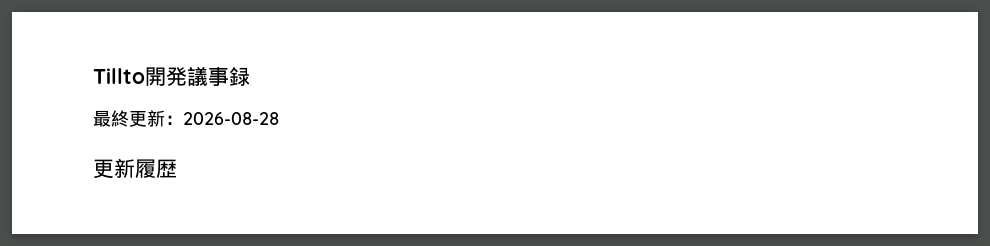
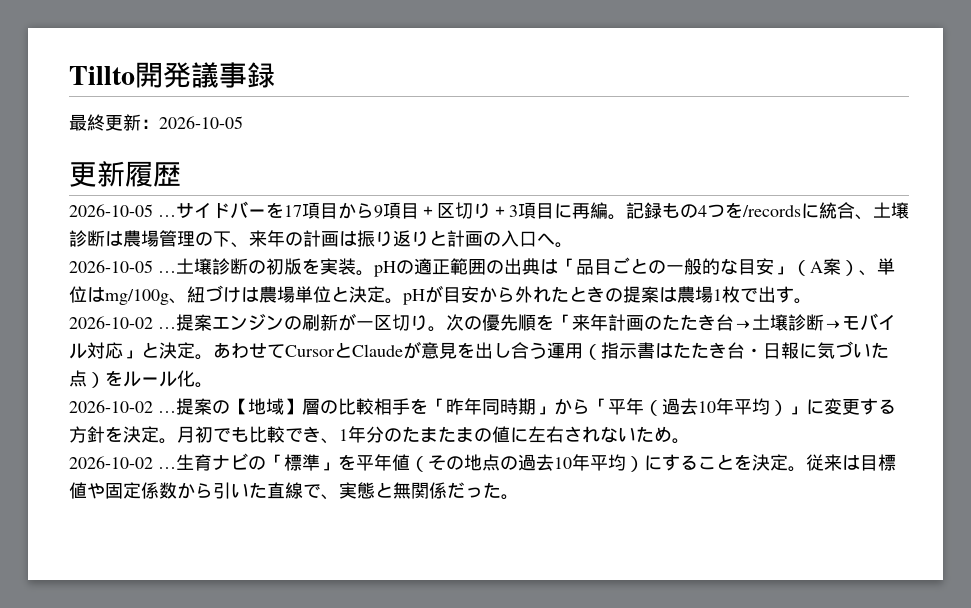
[183,112,279,125] 2026-08-28 -> [159,116,243,129] 2026-10-05
(177, 168) none -> [69,201,909,220] [69,230,573,248] [69,257,895,277] [69,285,812,305] [69,313,896,332] [69,341,889,360] [69,370,213,388] [69,398,896,416] [69,426,690,444] [69,453,896,472] [69,482,519,500] // 2026-10-05 …サイドバーを17項目から9項目＋区切り＋3項目に再編。記録もの4つを/recordsに統合、土壌診断は農場管理の下、来年の計画は振り返りと計画の入口へ。 // 2026-10-05 …土壌診断の初版を実装。pHの適正範囲の出典は「品目ごとの一般的な目安」（A案）、単位はmg/100g、紐づけは農場単位と決定。pHが目安から外れたときの提案は農場1枚で出す。 // 2026-10-02 …提案エンジンの刷新が一区切り。次の優先順を「来年計画のたたき台→土壌診断→モバイル対応」と決定。あわせてCursorとClaudeが意見を出し合う運用（指示書はたたき台・日報に気づいた点）をルール化。 // 2026-10-02 …提案の【地域】層の比較相手を「昨年同時期」から「平年（過去10年平均）」に変更する方針を決定。月初でも比較でき、1年分のたまたまの値に左右されないため。 // 2026-10-02 …生育ナビの「標準」を平年値（その地点の過去10年平均）にすることを決定。従来は目標値や固定係数から引いた直線で、実態と無関係だった。

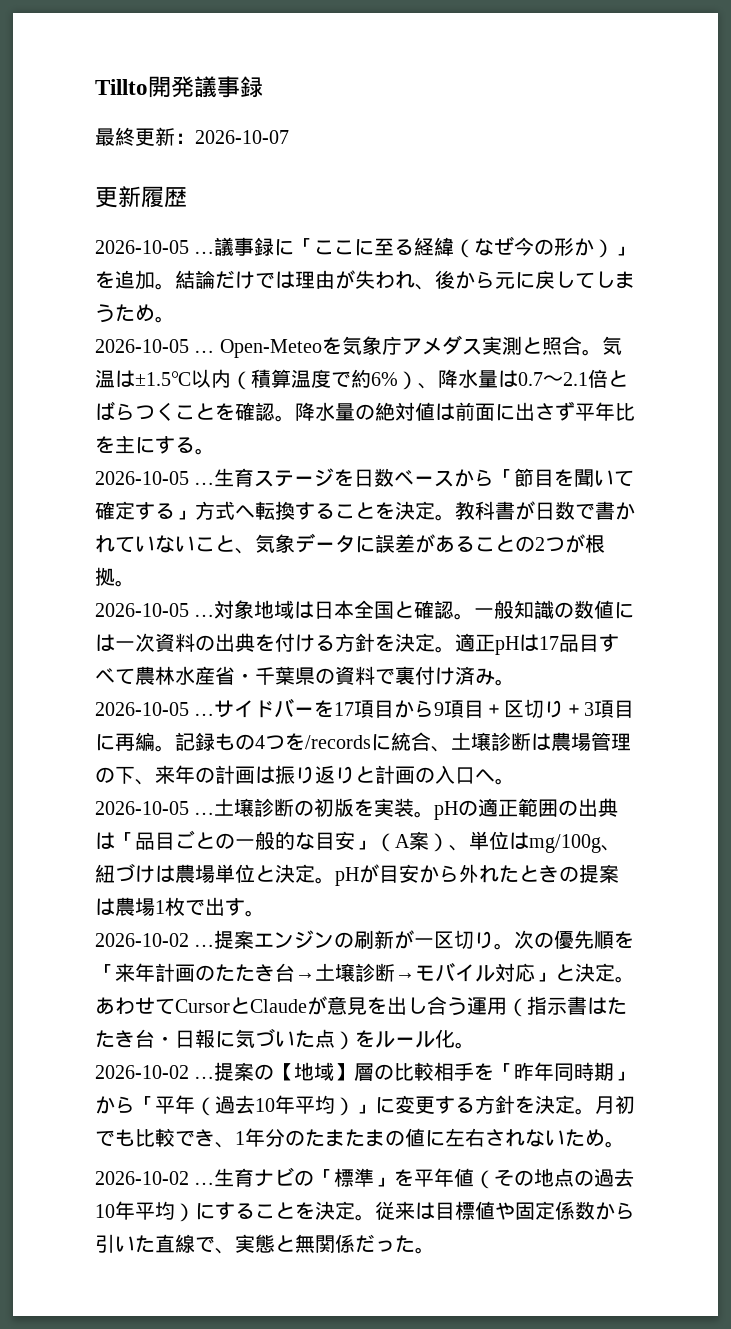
[159,116,243,129] 2026-10-05 -> [195,130,289,144] 2026-10-07
(181, 174) none -> [95,236,635,258] [95,270,635,290] [95,304,175,323] [95,335,622,358] [95,369,628,390] [95,401,635,422] [95,435,215,455] [95,468,635,487] [95,501,635,521] [95,533,605,554] [95,567,135,587] [95,600,635,620] [95,633,619,655] [95,666,515,686] // 2026-10-05 …議事録に「ここに至る経緯（なぜ今の形か）」を追加。結論だけでは理由が失われ、後から元に戻してしまうため。 // 2026-10-05 … Open-Meteoを気象庁アメダス実測と照合。気温は±1.5℃以内（積算温度で約6%）、降水量は0.7〜2.1倍とばらつくことを確認。降水量の絶対値は前面に出さず平年比を主にする。 // 2026-10-05 …生育ステージを日数ベースから「節目を聞いて確定する」方式へ転換することを決定。教科書が日数で書かれていないこと、気象データに誤差があることの2つが根拠。 // 2026-10-05 …対象地域は日本全国と確認。一般知識の数値には一次資料の出典を付ける方針を決定。適正pHは17品目すべて農林水産省・千葉県の資料で裏付け済み。

